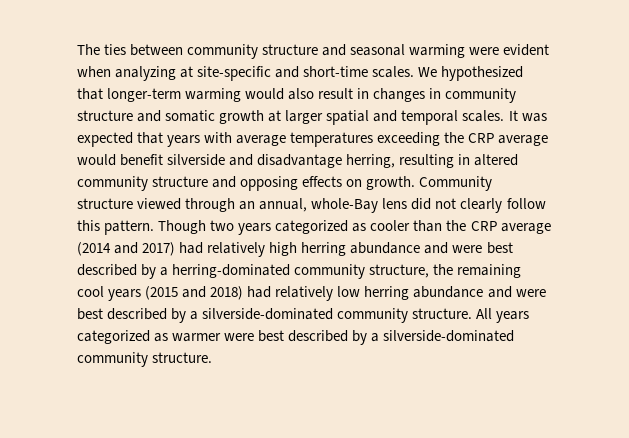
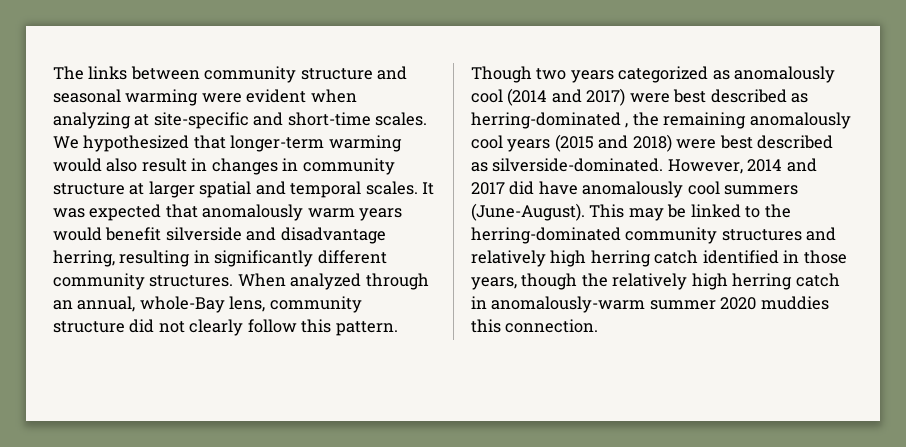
[104,44,127,55] ties -> [88,66,128,80] links
[137,110,265,124] and somatic growth -> (125, 189) none
[167,132,549,147] years with average temperatures exceeding the CRP average -> [202,204,403,221] anomalously warm years
[474,154,519,166] [77,176,493,191] [77,198,182,210] altered community structure and opposing effects on growth. Community structure viewed -> [214,250,387,267] [53,273,362,290] significantly different community structures. When analyzed
[382,198,408,209] lens -> [229,296,362,313] [53,321,125,333] lens, community structure
[370,220,551,234] [77,242,513,257] [77,264,430,279] cooler than the CRP average (2014 and 2017) had relatively high herring abundance and were best described by a herring-dominated community structure, -> [734,66,836,83] [471,88,809,106] [471,112,629,129] anomalously cool (2014 and 2017) were best described as herring-dominated ,
(522, 271) none -> [749,112,851,129] anomalously
[247,286,546,301] [77,308,530,323] [77,330,515,345] [77,352,213,367] had relatively low herring abundance and were best described by a silverside-dominated community structure. All years categorized as warmer were best described by a silverside-dominated community structure. -> [676,135,834,149] [471,158,817,174] [471,181,799,198] [471,203,791,221] [471,227,837,244] [471,250,847,267] [471,273,840,290] [471,296,829,313] [471,319,599,333] were best described as silverside-dominated. However, 2014 and 2017 did have anomalously cool summers (June-August). This may be linked to the herring-dominated community structures and relatively high herring catch identified in those years, though the relatively high herring catch in anomalously-warm summer 2020 muddies this connection.

